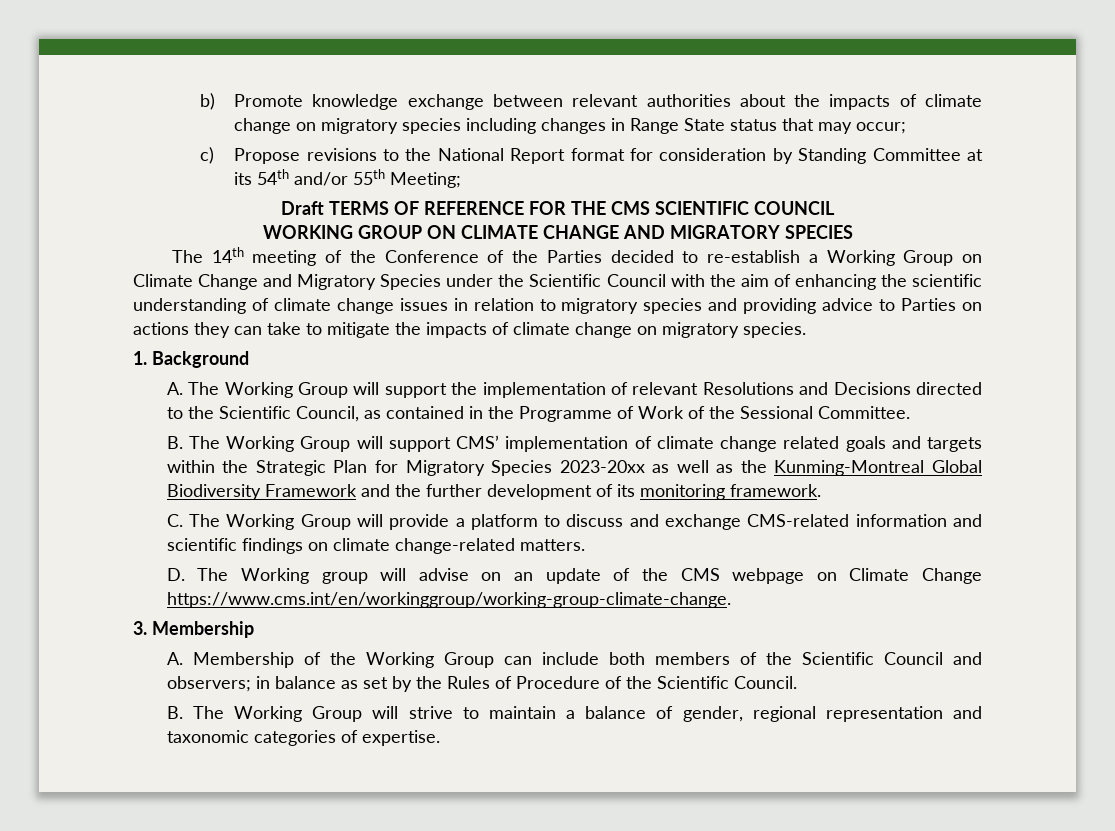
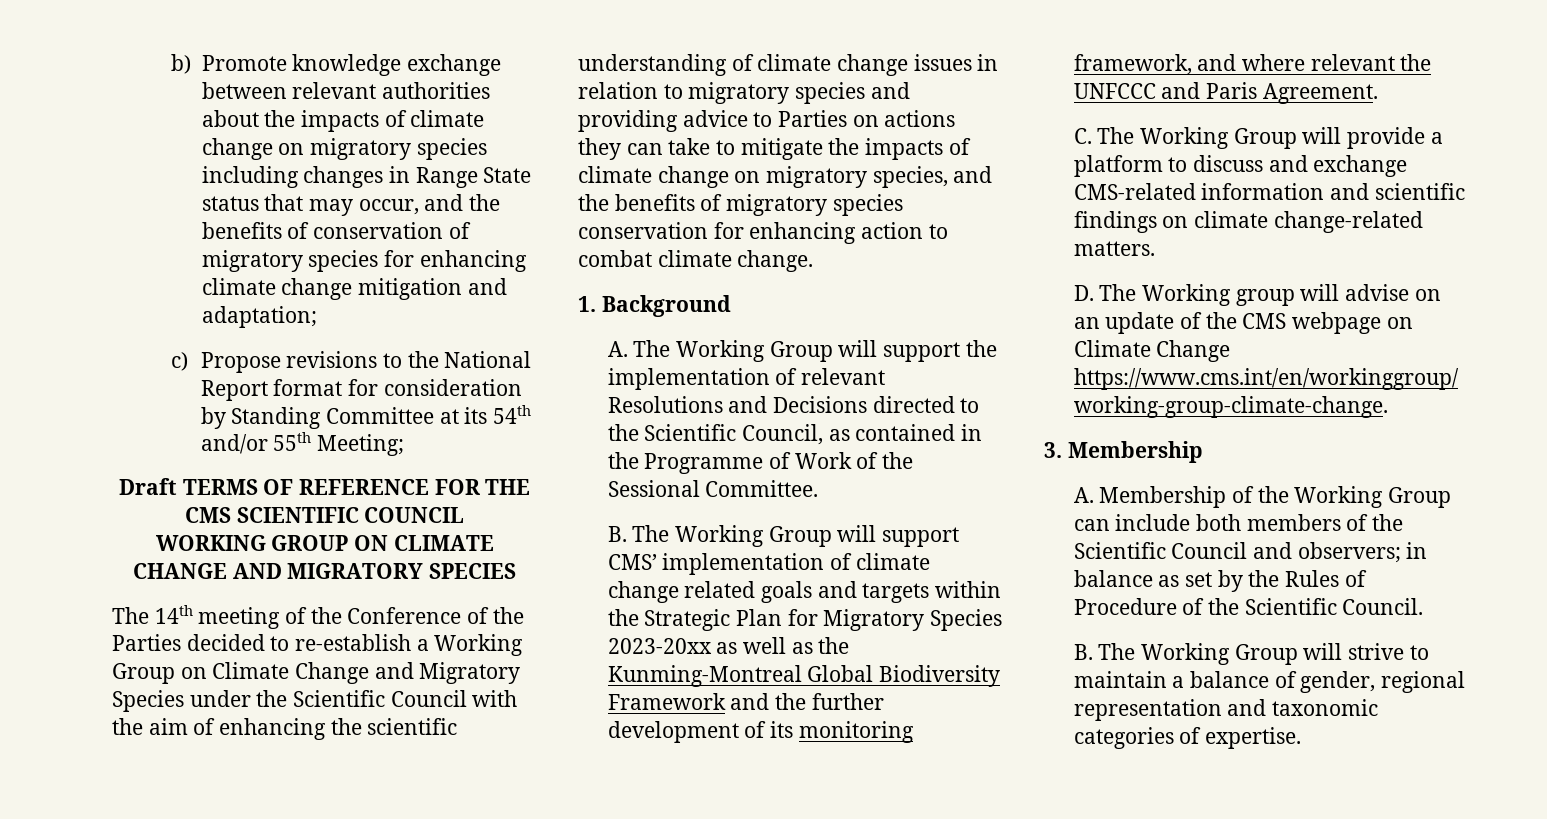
[856,122,907,134] occur; -> [358,194,500,215] [201,222,471,239] [201,250,527,272] [201,278,507,300] [201,306,317,328] occur, and the benefits of conservation of migratory species for enhancing climate change mitigation and adaptation;
[743,322,806,338] species. -> [872,166,993,188] [578,194,903,216] [578,222,948,244] [578,250,814,272] species, and the benefits of migratory species conservation for enhancing action to combat climate change.
[729,484,821,497] framework. -> [1073,54,1432,75] [1073,82,1378,104] framework, and where relevant the UNFCCC and Paris Agreement.

